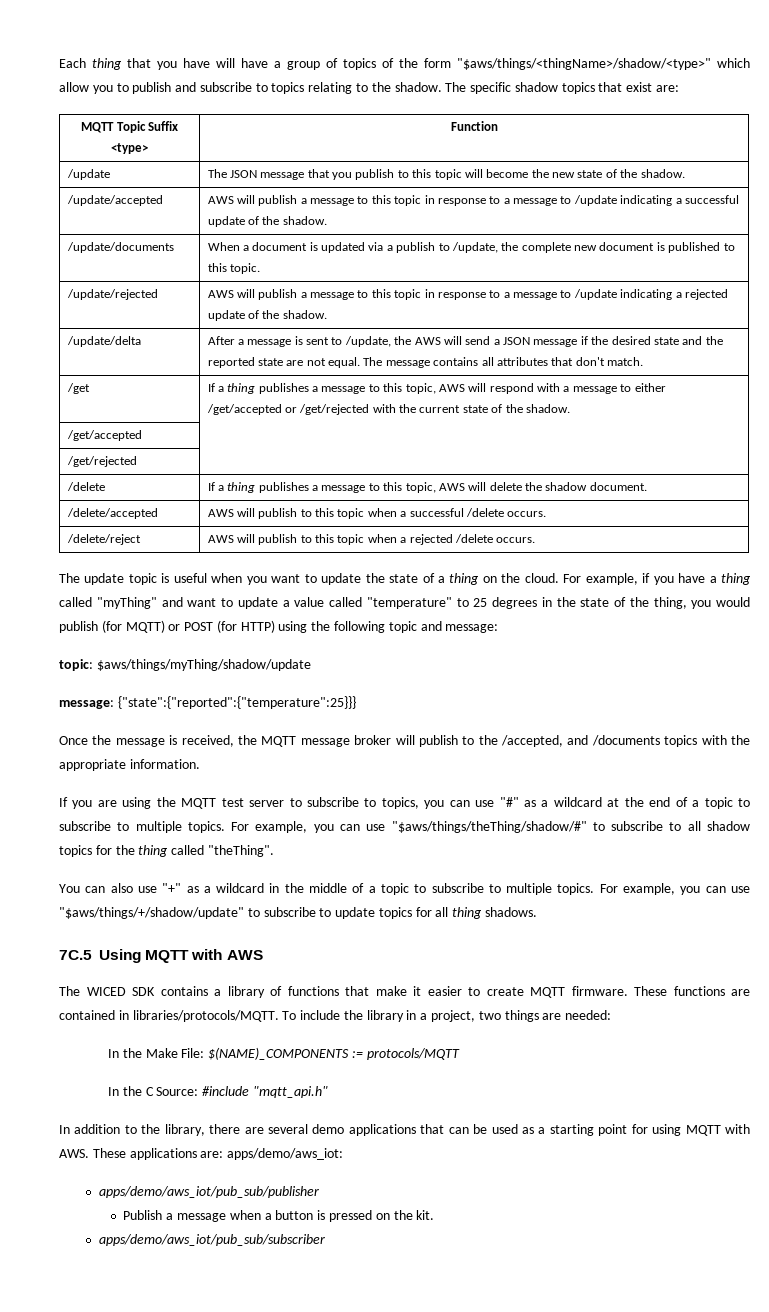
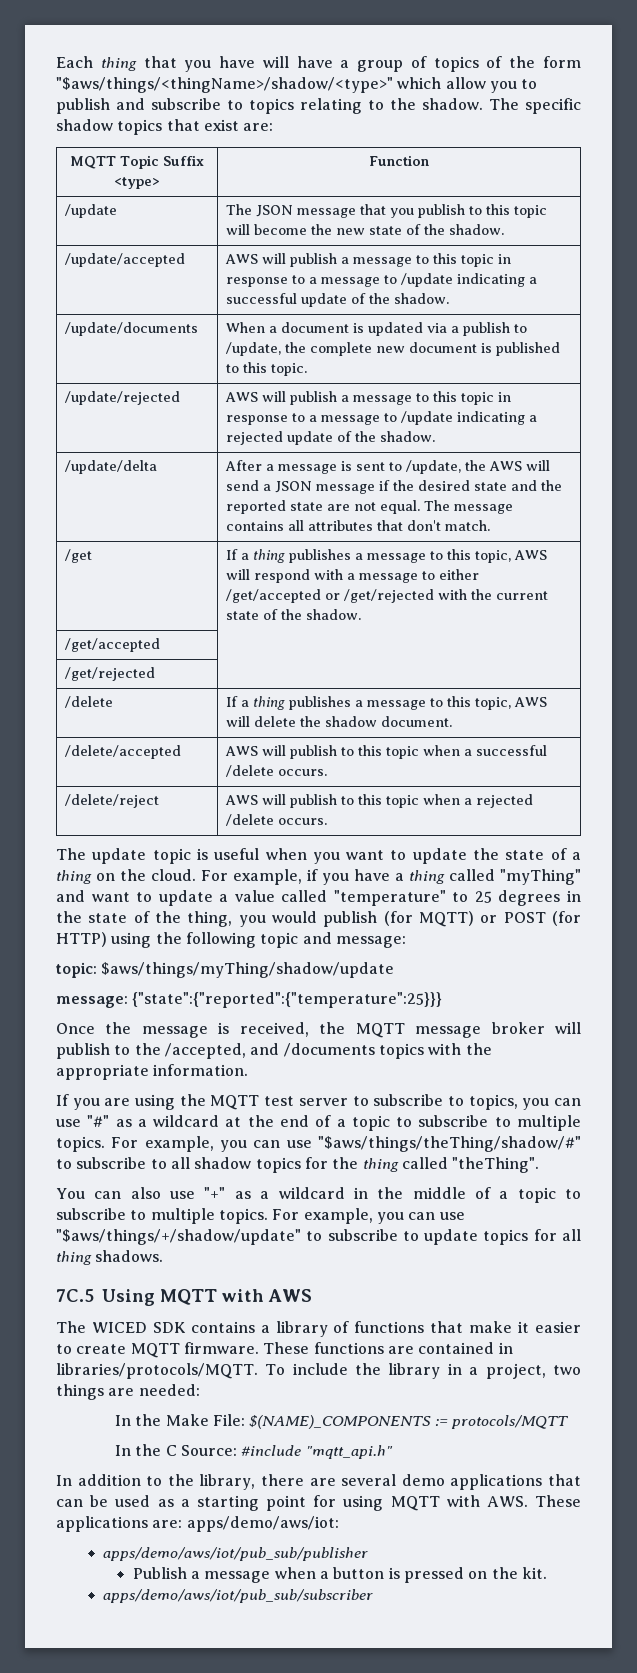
[227,1148,344,1160] [98,1186,319,1198] apps/demo/aws_iot: // apps/demo/aws_iot/pub_sub/publisher -> [186,1516,339,1532] [103,1547,369,1561] apps/demo/aws/iot: // apps/demo/aws/iot/pub_sub/publisher
[98,1234,325,1246] apps/demo/aws_iot/pub_sub/subscriber -> [103,1589,374,1603] apps/demo/aws/iot/pub_sub/subscriber

